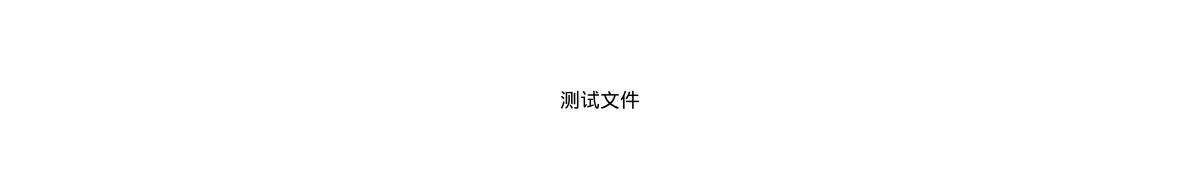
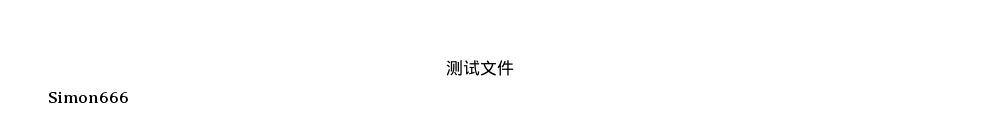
(640, 99) none -> [48,91,129,103] // Simon666

